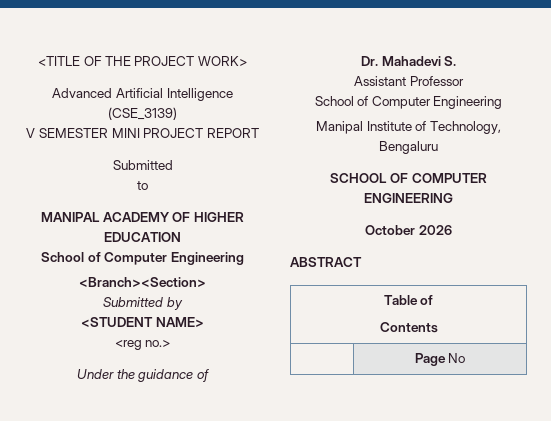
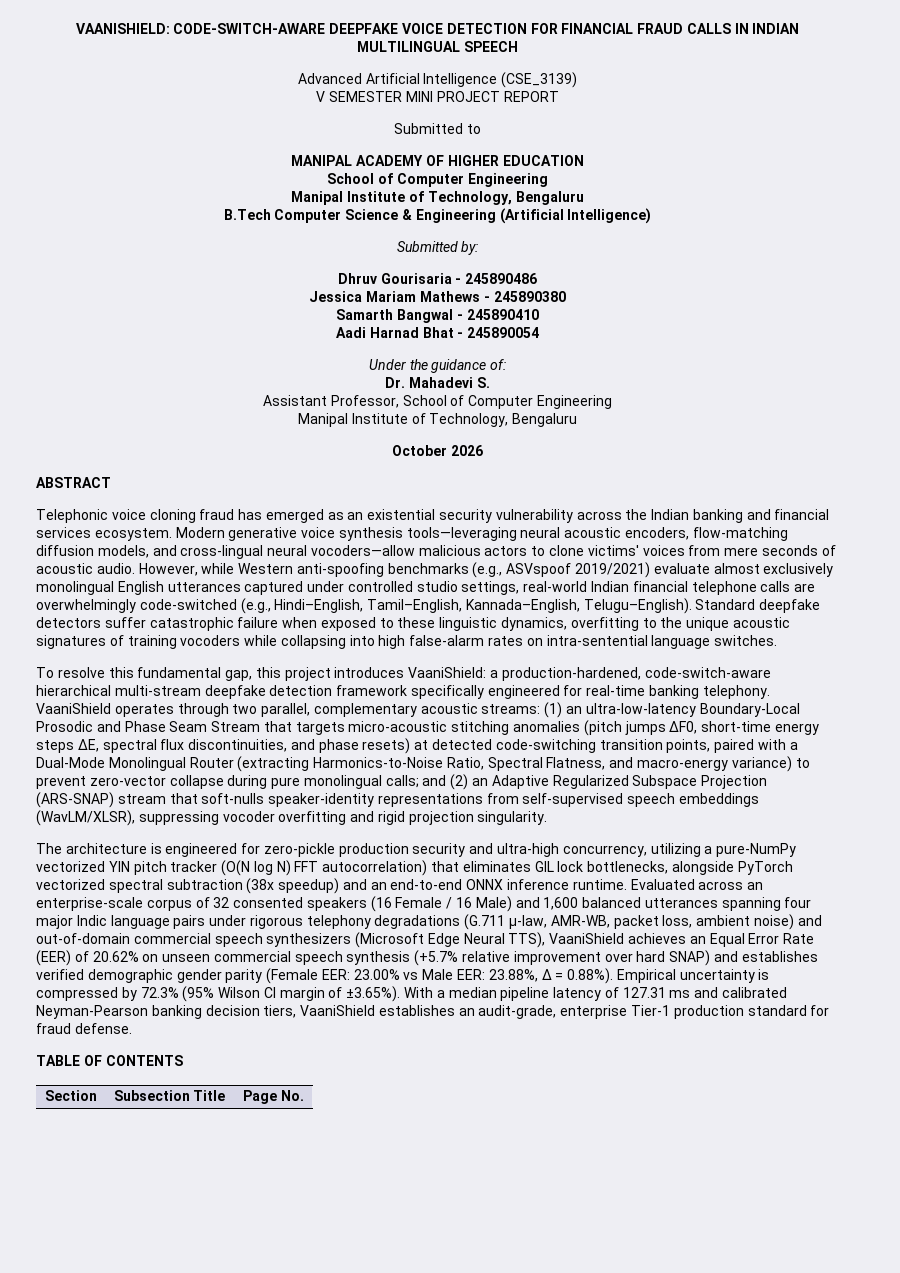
[38,56,247,66] <TITLE OF THE PROJECT WORK> -> [75,23,800,34] [357,41,518,52] VAANISHIELD: CODE-SWITCH-AWARE DEEPFAKE VOICE DETECTION FOR FINANCIAL FRAUD CALLS IN INDIAN MULTILINGUAL SPEECH
(173, 165) // -> (464, 128) none
[79,277,206,287] [103,297,183,310] [81,317,204,327] [114,339,171,350] <Branch><Section> // Submitted by // <STUDENT NAME> // <reg no.> -> [291,191,584,205] [223,208,652,224] [396,241,479,255] [337,273,538,284] [309,291,566,302] [336,309,539,323] [335,327,540,338] Manipal Institute of Technology, Bengaluru // B.Tech Computer Science & Engineering (Artificial Intelligence) // Submitted by: // Dhruv Gourisaria - 245890486 // Jessica Mariam Mathews - 245890380 // Samarth Bangwal - 245890410 // Aadi Harnad Bhat - 245890054
[196,369,209,382] of -> [490,359,507,370] of:
[409,76,464,86] [314,96,503,109] [316,121,501,134] [379,141,438,154] [330,173,487,183] [364,193,453,203] Professor // School of Computer Engineering // Manipal Institute of Technology, Bengaluru // SCHOOL OF COMPUTER ENGINEERING -> [330,395,612,409] [297,413,578,427] Professor, School of Computer Engineering // Manipal Institute of Technology, Bengaluru
[383,295,434,305] [379,322,438,333] // Table of // Contents // -> [36,509,830,523] [36,527,788,541] [36,545,836,559] [36,562,834,578] [36,581,816,595] [36,598,821,614] [36,617,790,631] [36,635,778,649] [36,667,771,681] [36,685,770,699] [36,702,800,718] [36,720,819,736] [36,738,798,754] [36,756,810,772] [36,774,768,790] [36,792,760,808] [36,810,548,826] [36,843,797,857] [36,860,793,876] [36,878,764,894] [36,896,812,912] [36,914,822,930] [36,932,815,948] [36,950,818,966] [36,968,770,984] [36,986,788,1002] [36,1005,830,1019] [36,1023,132,1034] [36,1055,183,1066] [44,1090,97,1101] [113,1090,226,1101] // Telephonic voice cloning fraud has emerged as an existential security vulnerability across the Indian banking and financial services ecosystem. Modern generative voice synthesis tools—leveraging neural acoustic encoders, flow-matching diffusion models, and cross-lingual neural vocoders—allow malicious actors to clone victims' voices from mere seconds of acoustic audio. However, while Western anti-spoofing benchmarks (e.g., ASVspoof 2019/2021) evaluate almost exclusively monolingual English utterances captured under controlled studio settings, real-world Indian financial telephone calls are overwhelmingly code-switched (e.g., Hindi–English, Tamil–English, Kannada–English, Telugu–English). Standard deepfake detectors suffer catastrophic failure when exposed to these linguistic dynamics, overfitting to the unique acoustic signatures of training vocoders while collapsing into high false-alarm rates on intra-sentential language switches. // To resolve this fundamental gap, this project introduces VaaniShield: a production-hardened, code-switch-aware hierarchical multi-stream deepfake detection framework specifically engineered for real-time banking telephony. VaaniShield operates through two parallel, complementary acoustic streams: (1) an ultra-low-latency Boundary-Local Prosodic and Phase Seam Stream that targets micro-acoustic stitching anomalies (pitch jumps ΔF0, short-time energy steps ΔE, spectral flux discontinuities, and phase resets) at detected code-switching transition points, paired with a Dual-Mode Monolingual Router (extracting Harmonics-to-Noise Ratio, Spectral Flatness, and macro-energy variance) to prevent zero-vector collapse during pure monolingual calls; and (2) an Adaptive Regularized Subspace Projection (ARS-SNAP) stream that soft-nulls speaker-identity representations from self-supervised speech embeddings (WavLM/XLSR), suppressing vocoder overfitting and rigid projection singularity. // The architecture is engineered for zero-pickle production security and ultra-high concurrency, utilizing a pure-NumPy vectorized YIN pitch tracker (O(N log N) FFT autocorrelation) that eliminates GIL lock bottlenecks, alongside PyTorch vectorized spectral subtraction (38x speedup) and an end-to-end ONNX inference runtime. Evaluated across an enterprise-scale corpus of 32 consented speakers (16 Female / 16 Male) and 1,600 balanced utterances spanning four major Indic language pairs under rigorous telephony degradations (G.711 μ-law, AMR-WB, packet loss, ambient noise) and out-of-domain commercial speech synthesizers (Microsoft Edge Neural TTS), VaaniShield achieves an Equal Error Rate (EER) of 20.62% on unseen commercial speech synthesis (+5.7% relative improvement over hard SNAP) and establishes verified demographic gender parity (Female EER: 23.00% vs Male EER: 23.88%, Δ = 0.88%). Empirical uncertainty is compressed by 72.3% (95% Wilson CI margin of ±3.65%). With a median pipeline latency of 127.31 ms and calibrated Neyman-Pearson banking decision tiers, VaaniShield establishes an audit-grade, enterprise Tier-1 production standard for fraud defense. // TABLE OF CONTENTS // Section | Subsection Title
[448,353,466,363] No -> [280,1090,304,1101] No.

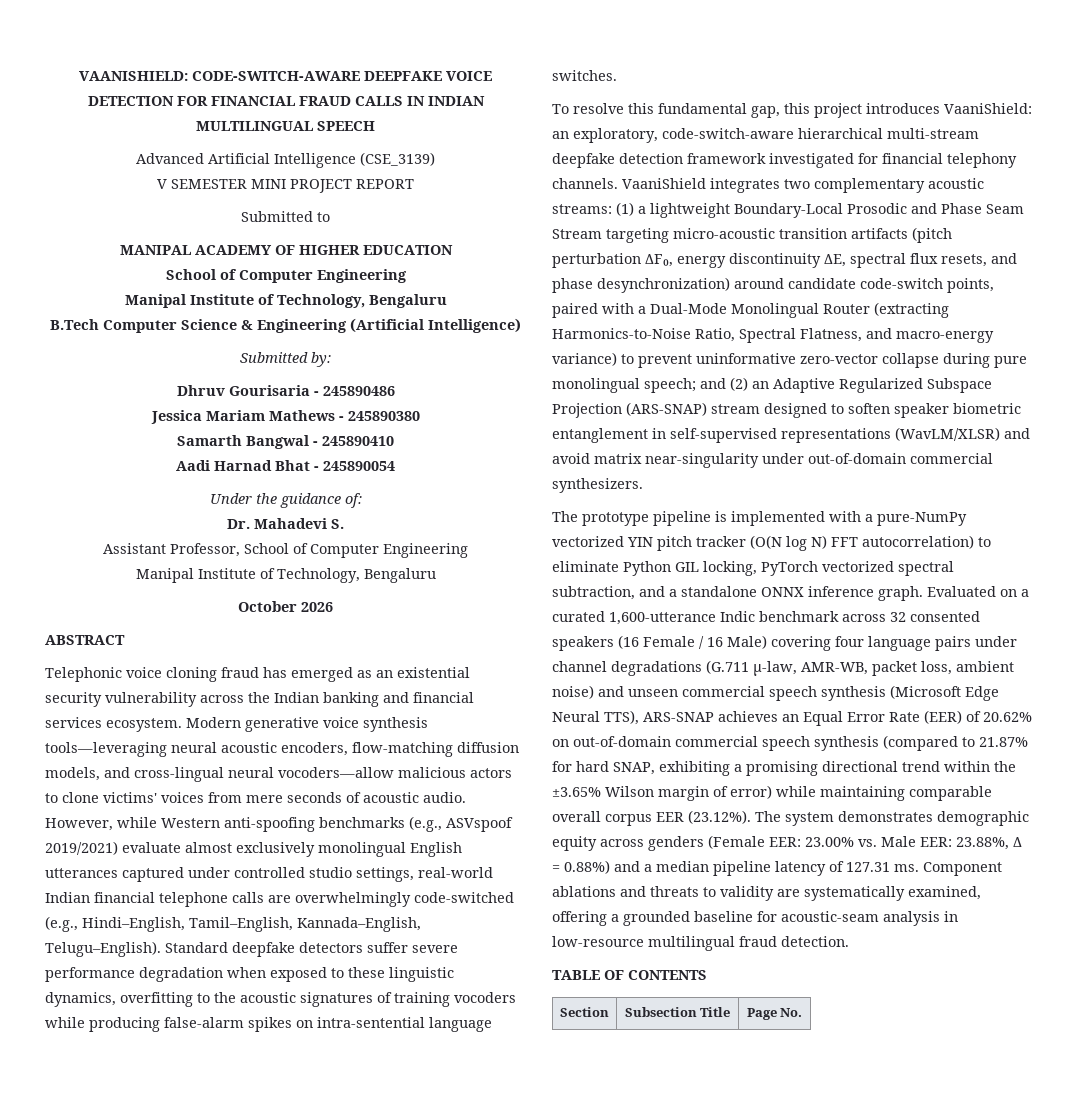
[149,617,279,631] catastrophic failure -> [412,945,458,953] [45,967,223,982] severe performance degradation
[686,617,730,631] unique -> (236, 997) none
[280,635,524,649] collapsing into high false-alarm rates -> [89,1017,292,1032] producing false-alarm spikes
[490,667,641,681] a production-hardened, -> [552,128,658,143] an exploratory,
[410,685,770,699] [36,703,311,717] specifically engineered for real-time banking telephony. VaaniShield operates through two parallel, -> [769,153,1017,168] [552,178,810,193] investigated for financial telephony channels. VaaniShield integrates two
[566,703,696,717] an ultra-low-latency -> [638,203,730,218] a lightweight
[263,720,819,736] [36,740,74,753] that targets micro-acoustic stitching anomalies (pitch jumps ΔF0, short-time energy steps -> [606,227,952,243] [552,253,821,268] targeting micro-acoustic transition artifacts (pitch perturbation ΔF₀, energy discontinuity
[188,739,288,752] discontinuities, -> [941,254,987,267] resets,
[362,738,663,754] resets) at detected code-switching transition -> [597,277,943,293] desynchronization) around candidate code-switch
(86, 782) none -> [696,353,796,364] uninformative
[385,775,419,788] calls; -> [644,378,696,393] speech;
[169,793,760,807] [36,810,548,826] [36,843,701,857] that soft-nulls speaker-identity representations from self-supervised speech embeddings (WavLM/XLSR), suppressing vocoder overfitting and rigid projection singularity. // The architecture is engineered for zero-pickle production security and ultra-high concurrency, utilizing -> [764,403,1021,418] [552,427,1030,443] [552,453,993,468] [552,478,643,493] [552,511,861,526] designed to soften speaker biometric entanglement in self-supervised representations (WavLM/XLSR) and avoid matrix near-singularity under out-of-domain commercial synthesizers. // The prototype pipeline is implemented with
[431,861,793,875] [36,878,764,894] [36,897,210,911] that eliminates GIL lock bottlenecks, alongside PyTorch vectorized spectral subtraction (38x speedup) and an end-to-end ONNX inference runtime. Evaluated across an enterprise-scale corpus of -> [978,537,991,547] [552,561,954,576] [552,586,1029,601] [552,611,886,625] to eliminate Python GIL locking, PyTorch vectorized spectral subtraction, and a standalone ONNX inference graph. Evaluated on a curated 1,600-utterance Indic benchmark across
[515,897,812,911] [36,915,107,929] and 1,600 balanced utterances spanning four major Indic -> [771,636,864,651] covering four
[249,915,371,929] rigorous telephony -> [552,661,607,672] channel
[36,933,352,947] out-of-domain commercial speech synthesizers -> [628,686,886,701] unseen commercial speech synthesis
[549,933,625,944] VaaniShield -> [643,712,714,722] ARS-SNAP
[162,950,818,966] [36,969,263,983] unseen commercial speech synthesis (+5.7% relative improvement over hard SNAP) and establishes verified demographic gender parity -> [573,735,1028,751] [552,761,1016,776] [552,785,992,801] [552,810,1029,826] [552,836,704,851] out-of-domain commercial speech synthesis (compared to 21.87% for hard SNAP, exhibiting a promising directional trend within the ±3.65% Wilson margin of error) while maintaining comparable overall corpus EER (23.12%). The system demonstrates demographic equity across genders
[403,972,419,980] vs -> [858,839,877,847] vs.
[567,968,770,984] [36,986,434,1002] 0.88%). Empirical uncertainty is compressed by 72.3% (95% Wilson CI margin of ±3.65%). With -> [564,860,640,874] 0.88%) and
[669,987,788,998] [36,1005,830,1019] [36,1023,132,1034] ms and calibrated Neyman-Pearson banking decision tiers, VaaniShield establishes an audit-grade, enterprise Tier-1 production standard for fraud defense. -> [894,862,1002,876] [552,886,981,901] [552,911,958,926] [552,936,849,951] ms. Component ablations and threats to validity are systematically examined, offering a grounded baseline for acoustic-seam analysis in low-resource multilingual fraud detection.

